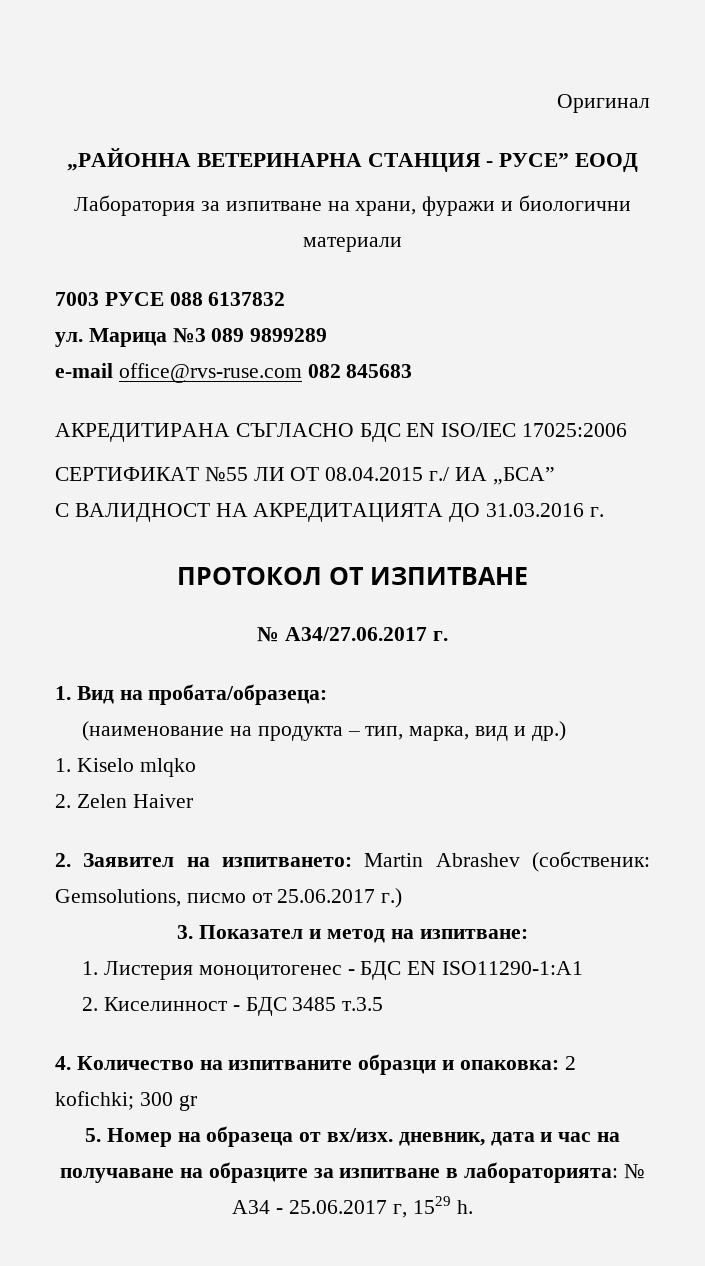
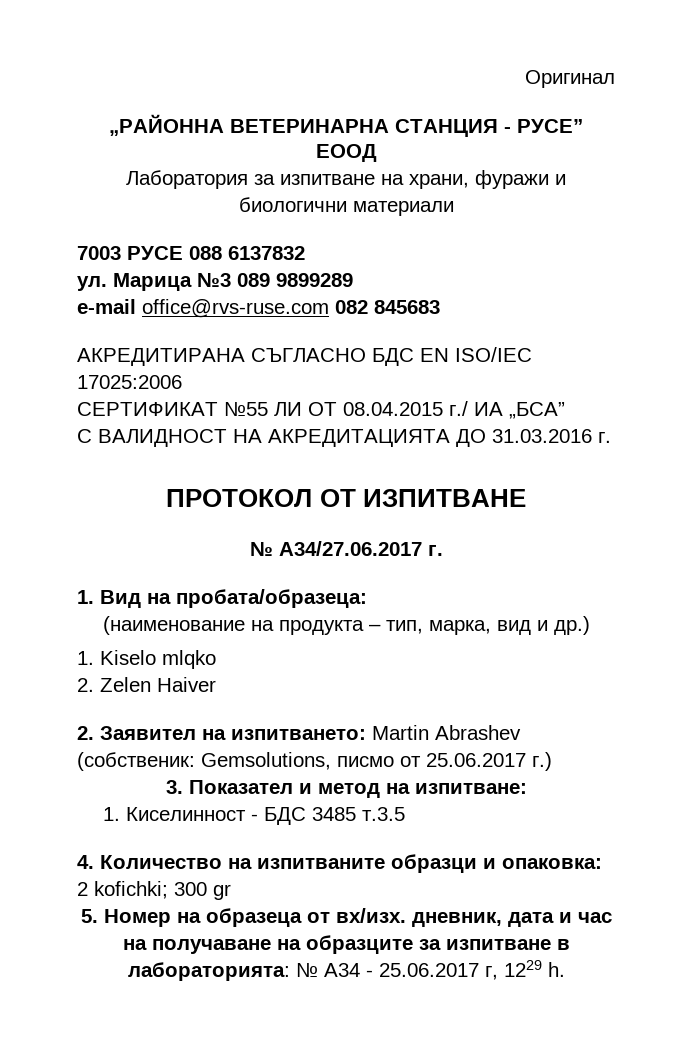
[104,961,584,980] [82,997,99,1011] Листерия моноцитогенес - БДС EN ISO11290-1:A1 // 2. -> (120, 814) none
[412,1196,451,1214] 1529 -> [503,960,542,977] 1229

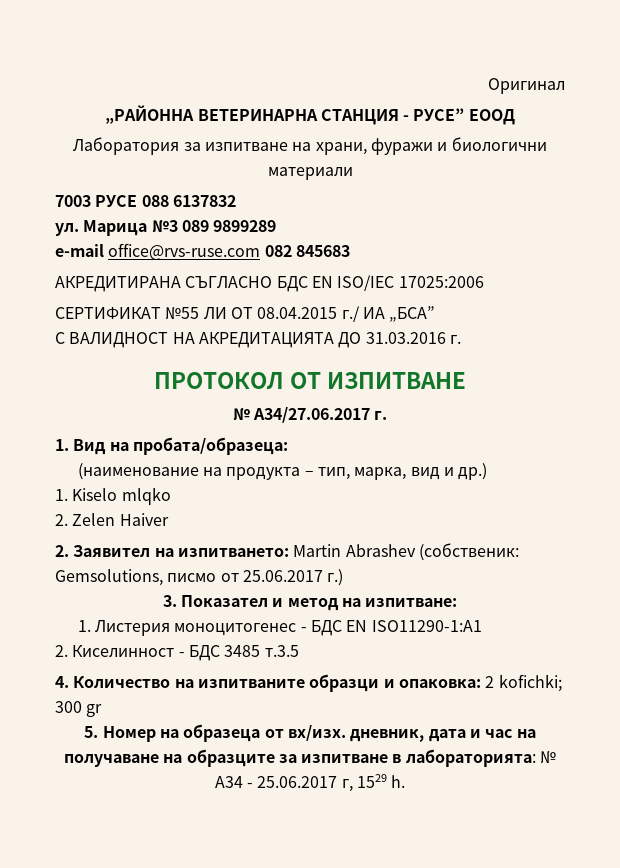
(120, 814) none -> [94,620,482,636] [55,645,68,657] Листерия моноцитогенес - БДС EN ISO11290-1:A1 // 2.
[503,960,542,977] 1229 -> [356,774,387,788] 1529

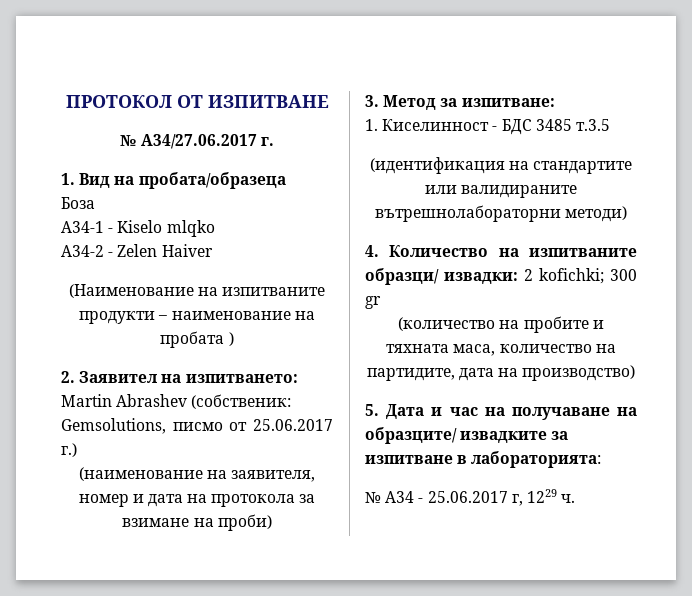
[488,78,565,94] [105,105,515,125] [73,137,547,155] [267,167,353,180] [55,195,236,207] [55,220,277,236] [55,243,350,260] [55,275,484,292] [55,306,436,322] [55,332,461,348] Оригинал // „РАЙОННА ВЕТЕРИНАРНА СТАНЦИЯ - РУСЕ” ЕООД // Лаборатория за изпитване на храни, фуражи и биологични материали // 7003 РУСЕ 088 6137832 // ул. Марица №3 089 9899289 // e-mail office@rvs-ruse.com 082 845683 // АКРЕДИТИРАНА СЪГЛАСНО БДС EN ISO/IEC 17025:2006 // СЕРТИФИКАТ №55 ЛИ ОТ 08.04.2015 г./ ИА „БСА” // С ВАЛИДНОСТ НА АКРЕДИТАЦИЯТА ДО 31.03.2016 г. // -> (65, 101) none
[132,437,288,455] [77,463,488,480] [55,489,68,501] пробата/образеца: // (наименование на продукта – тип, марка, вид и др.) // 1. -> [138,172,286,189] [61,197,95,209] [61,221,114,233] пробата/образеца // Боза // A34-1 -
[55,514,68,526] 2. -> [61,245,114,257] A34-2 -
(169, 519) none -> [68,284,326,298] [79,311,315,324] [160,331,234,348] // (Наименование на изпитваните продукти – наименование на пробата )
[162,595,458,611] [77,620,482,636] [55,645,68,657] 3. Показател и метод на изпитване: // 1. Листерия моноцитогенес - БДС EN ISO11290-1:A1 // 2. -> [78,467,316,482] [78,494,316,507] [122,514,272,531] [365,95,555,110] [365,119,378,131] (наименование на заявителя, номер и дата на протокола за взимане на проби) // 3. Метод за изпитване: // 1.
(299, 651) none -> [369,157,633,174] [424,185,578,198] [374,205,628,222] // (идентификация на стандартите или валидираните вътрешнолабораторни методи)
[309,674,481,692] образци и опаковка: -> [365,268,518,285] образци/ извадки:
[84,724,466,742] 5. Номер на образеца от вх/изх. дневник, дата -> [398,316,604,333] [386,344,616,356] [366,365,636,381] [365,404,425,419] (количество на пробите и тяхната маса, количество на партидите, дата на производство) // 5. Дата
[186,749,275,767] образците -> [365,427,548,444] образците/ извадките
(536, 758) none -> (602, 459) //
[356,774,406,788] 1529 h. -> [526,489,576,503] 1229 ч.

